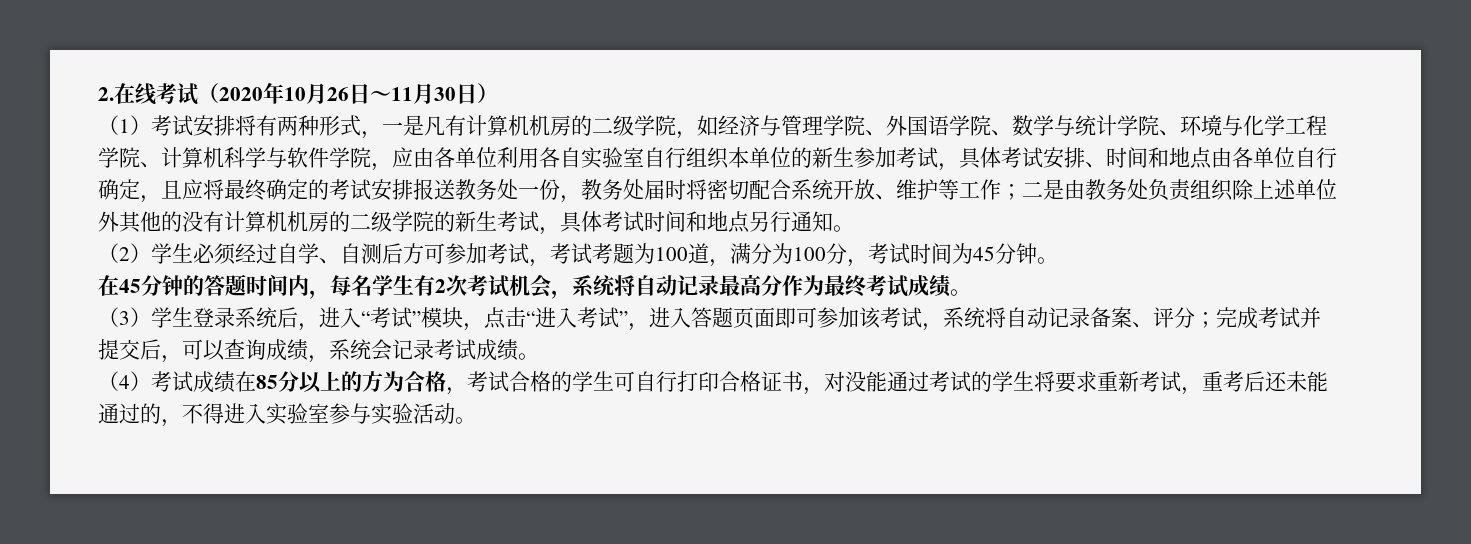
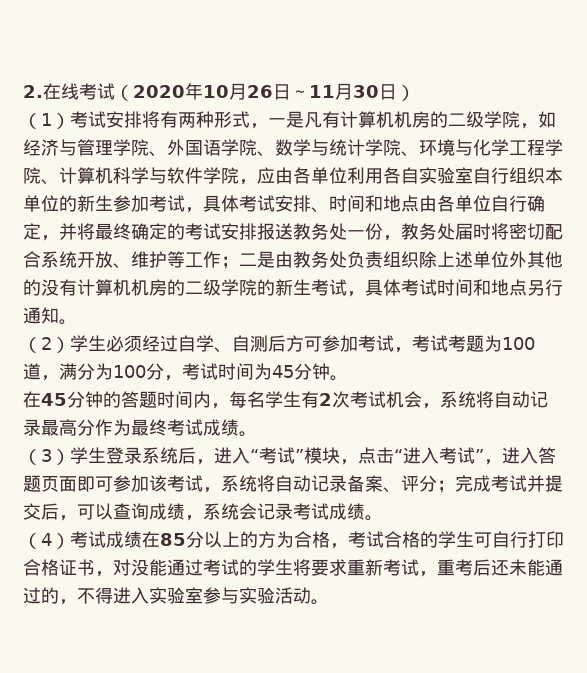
[161,179,203,200] 且应 -> [59,223,77,240] 并

